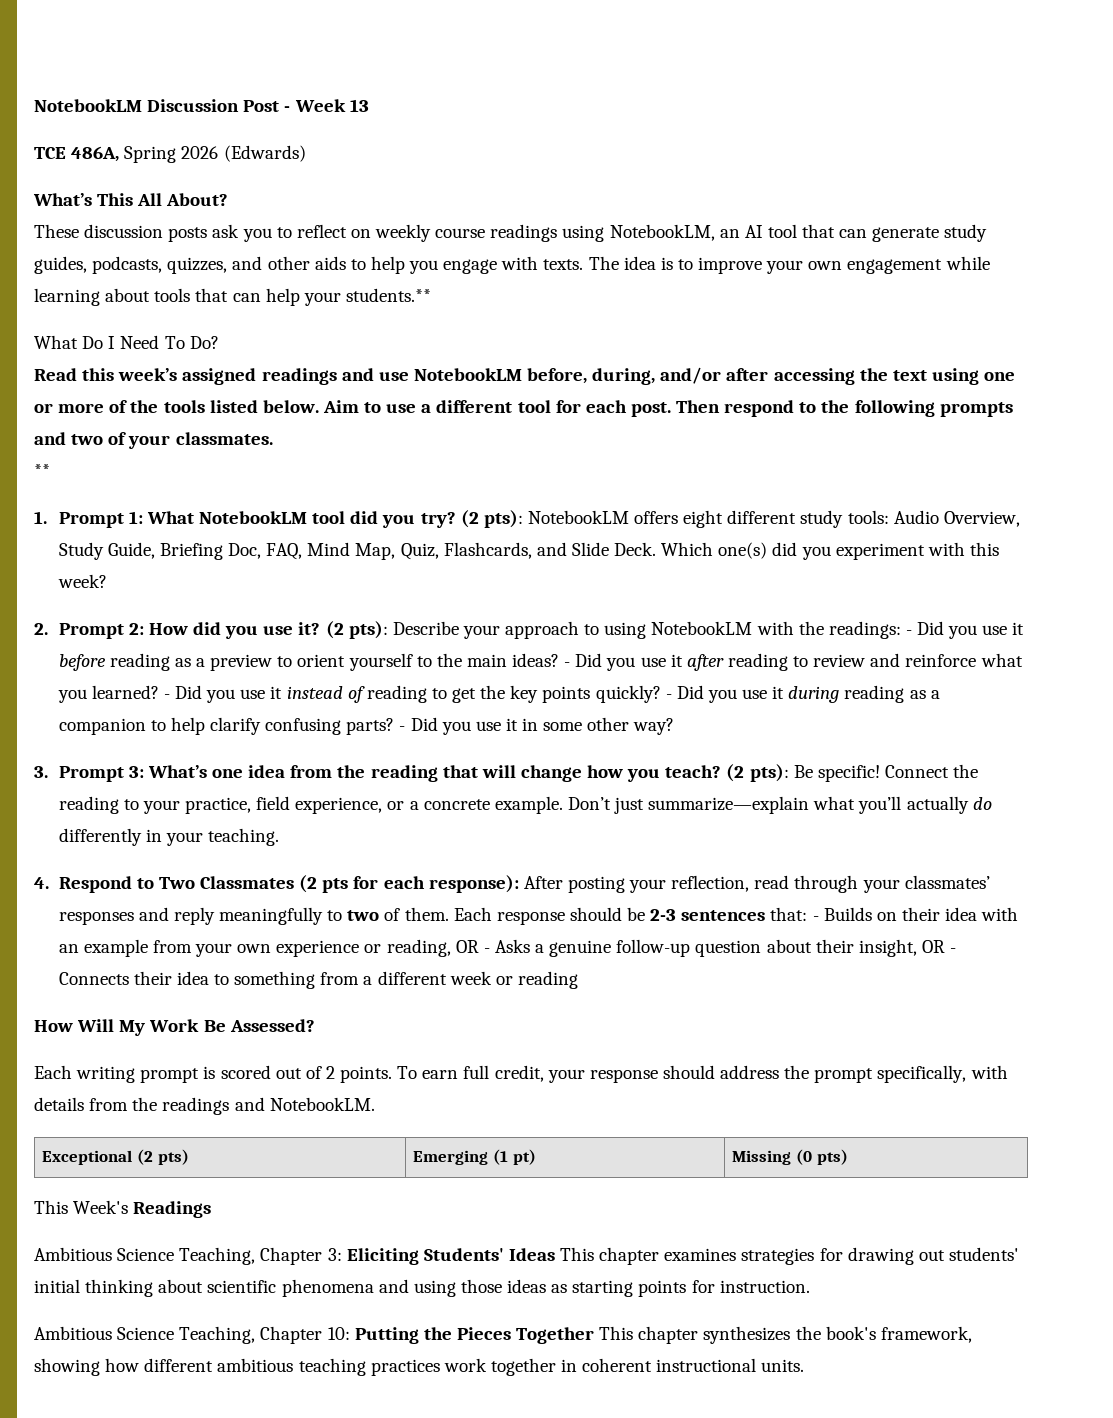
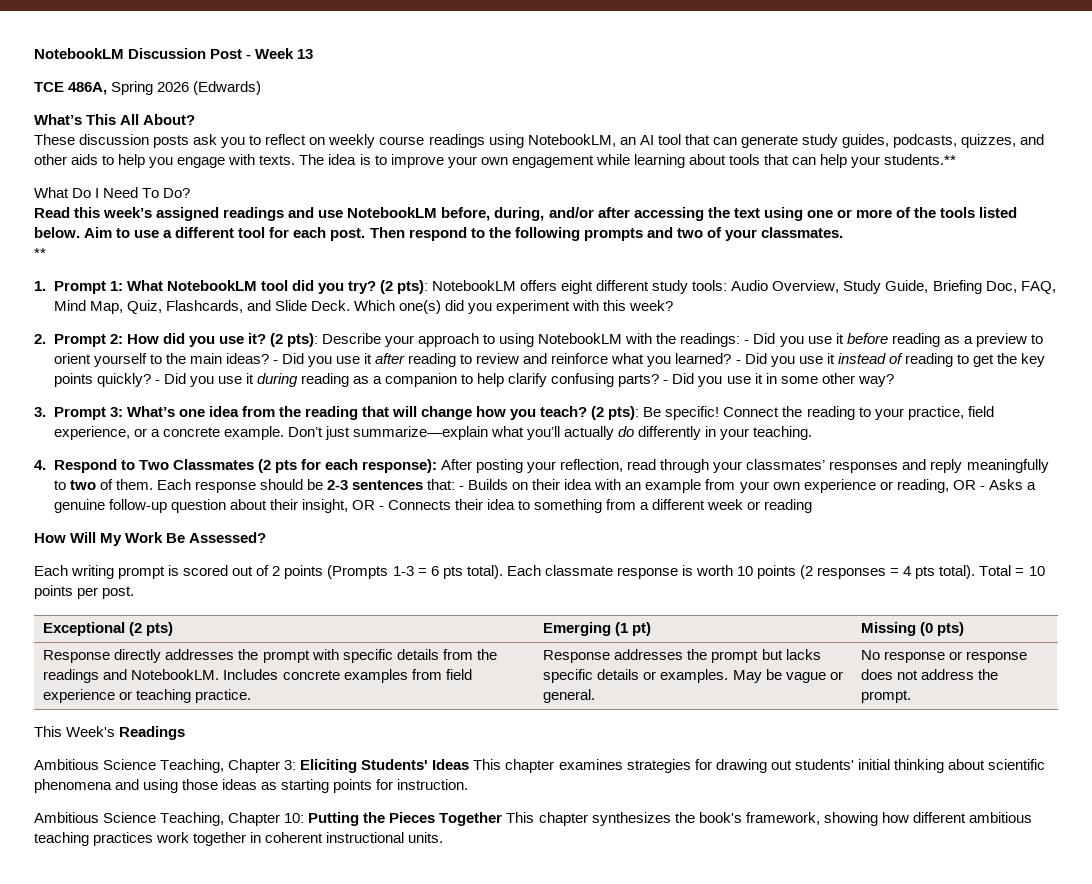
[340,1065,1008,1083] [34,1097,375,1115] points. To earn full credit, your response should address the prompt specifically, with details from the readings and NotebookLM. -> [284,565,1045,579] [34,585,135,599] points (Prompts 1-3 = 6 pts total). Each classmate response is worth 10 points (2 responses = 4 pts total). Total = 10 points per post.
(848, 1157) none -> [43,649,497,663] [43,669,472,683] [43,689,252,703] [543,649,821,663] [543,669,843,683] [543,689,596,703] [861,650,1028,663] [861,669,999,680] [861,690,912,703] // Response directly addresses the prompt with specific details from the readings and NotebookLM. Includes concrete examples from field experience or teaching practice. | Response addresses the prompt but lacks specific details or examples. May be vague or general. | No response or response does not address the prompt.

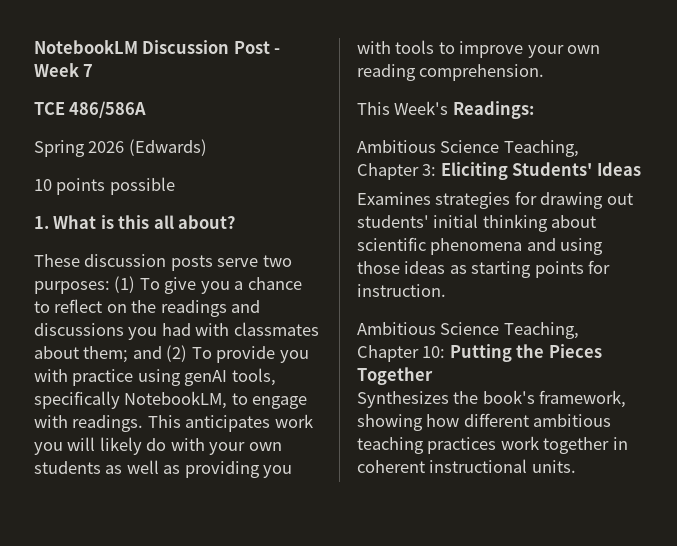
[297,49,314,59] 13 -> [83,64,94,77] 7
[68,82,108,95] 486A, -> [69,101,147,118] 486/586A //
[34,114,196,125] [34,134,1045,148] [34,154,957,168] [34,187,191,198] [34,207,1018,221] [34,227,843,241] [34,248,46,258] [34,280,1056,294] [53,300,674,314] [34,333,1043,347] [53,353,1046,367] [53,373,894,387] [34,406,994,420] [53,426,813,440] [34,459,1049,473] [53,479,1036,493] [53,499,813,513] [34,532,267,546] [34,565,1045,579] [34,585,135,599] [43,622,174,636] [543,622,652,636] [861,622,965,636] [43,649,497,663] [43,669,472,683] [43,689,252,703] [543,649,821,663] [543,669,843,683] [543,689,596,703] [861,650,1028,663] [861,669,999,680] [861,690,912,703] What’s This All About? // These discussion posts ask you to reflect on weekly course readings using NotebookLM, an AI tool that can generate study guides, podcasts, quizzes, and other aids to help you engage with texts. The idea is to improve your own engagement while learning about tools that can help your students.** // What Do I Need To Do? // Read this week’s assigned readings and use NotebookLM before, during, and/or after accessing the text using one or more of the tools listed below. Aim to use a different tool for each post. Then respond to the following prompts and two of your classmates. // ** // 1. Prompt 1: What NotebookLM tool did you try? (2 pts): NotebookLM offers eight different study tools: Audio Overview, Study Guide, Briefing Doc, FAQ, Mind Map, Quiz, Flashcards, and Slide Deck. Which one(s) did you experiment with this week? // 2. Prompt 2: How did you use it? (2 pts): Describe your approach to using NotebookLM with the readings: - Did you use it before reading as a preview to orient yourself to the main ideas? - Did you use it after reading to review and reinforce what you learned? - Did you use it instead of reading to get the key points quickly? - Did you use it during reading as a companion to help clarify confusing parts? - Did you use it in some other way? // 3. Prompt 3: What’s one idea from the reading that will change how you teach? (2 pts): Be specific! Connect the reading to your practice, field experience, or a concrete example. Don’t just summarize—explain what you’ll actually do differently in your teaching. // 4. Respond to Two Classmates (2 pts for each response): After posting your reflection, read through your classmates’ responses and reply meaningfully to two of them. Each response should be 2-3 sentences that: - Builds on their idea with an example from your own experience or reading, OR - Asks a genuine follow-up question about their insight, OR - Connects their idea to something from a different week or reading // How Will My Work Be Assessed? // Each writing prompt is scored out of 2 points (Prompts 1-3 = 6 pts total). Each classmate response is worth 10 points (2 responses = 4 pts total). Total = 10 points per post. // Exceptional (2 pts) | Emerging (1 pt) | Missing (0 pts) // Response directly addresses the prompt with specific details from the readings and NotebookLM. Includes concrete examples from field experience or teaching practice. | Response addresses the prompt but lacks specific details or examples. May be vague or general. | No response or response does not address the prompt. -> [34,177,175,195] [34,215,236,229] [34,254,292,271] [34,276,302,294] [34,299,261,317] [34,322,319,340] [34,345,309,363] [34,368,276,386] [34,391,308,409] [34,414,313,432] [34,437,282,455] [34,460,293,478] [357,40,601,58] [357,64,545,81] 10 points possible // 1. What is this all about? // These discussion posts serve two purposes: (1) To give you a chance to reflect on the readings and discussions you had with classmates about them; and (2) To provide you with practice using genAI tools, specifically NotebookLM, to engage with readings. This anticipates work you will likely do with your own students as well as providing you with tools to improve your own reading comprehension.
[119,726,186,740] Readings -> [452,101,534,119] Readings:
[473,759,623,773] This chapter examines -> [357,192,431,205] // Examines
[506,812,671,826] This chapter synthesizes -> [357,391,449,408] // Synthesizes

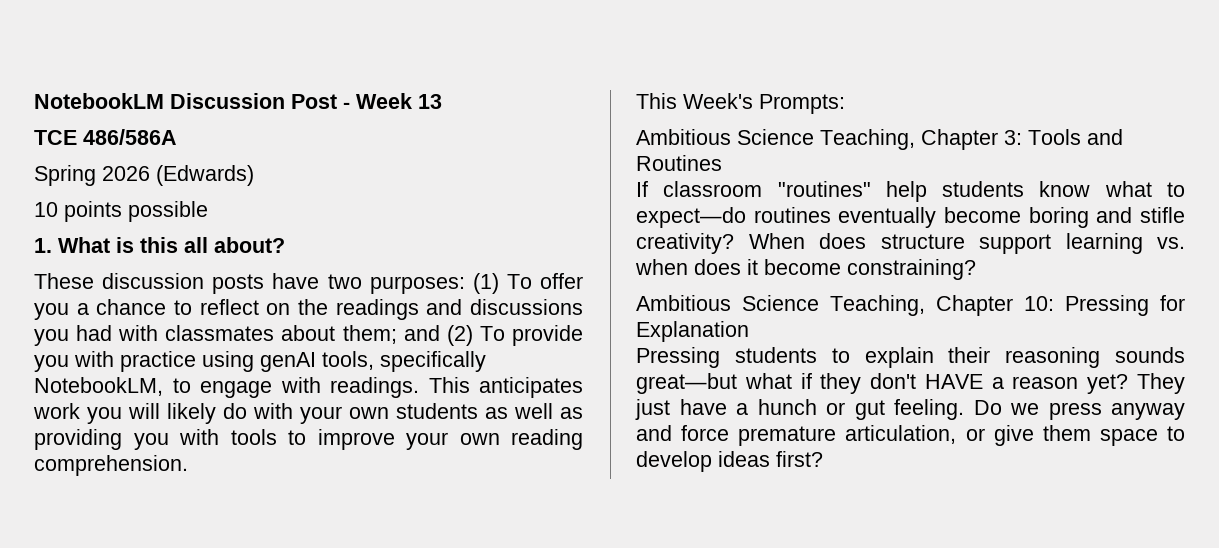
[83,64,94,77] 7 -> [418,94,442,109] 13
[217,258,259,267] serve -> [272,273,320,289] have
[164,277,197,294] give -> [540,273,583,289] offer
[452,101,534,119] Readings: -> [759,94,845,114] Prompts:
[440,162,641,180] [357,191,633,209] [357,214,597,232] [357,237,604,255] [357,260,611,278] [357,284,446,297] Eliciting Students' Ideas // Examines strategies for drawing out students' initial thinking about scientific phenomena and using those ideas as starting points for instruction. -> [1028,129,1123,145] [636,155,722,171] [636,181,1185,202] [636,207,1185,228] [636,233,1185,254] [635,259,976,280] Tools and Routines // If classroom "routines" help students know what to expect—do routines eventually become boring and stifle creativity? When does structure support learning vs. when does it become constraining?
[449,344,602,362] [357,367,433,385] [357,390,627,408] [357,413,612,431] [357,436,628,454] [357,459,576,473] Putting the Pieces Together // Synthesizes the book's framework, showing how different ambitious teaching practices work together in coherent instructional units. -> [1065,295,1185,316] [636,321,749,342] [636,347,1185,368] [636,373,1185,394] [635,399,1185,420] [636,425,1185,446] [636,451,823,472] Pressing for Explanation // Pressing students to explain their reasoning sounds great—but what if they don't HAVE a reason yet? They just have a hunch or gut feeling. Do we press anyway and force premature articulation, or give them space to develop ideas first?

